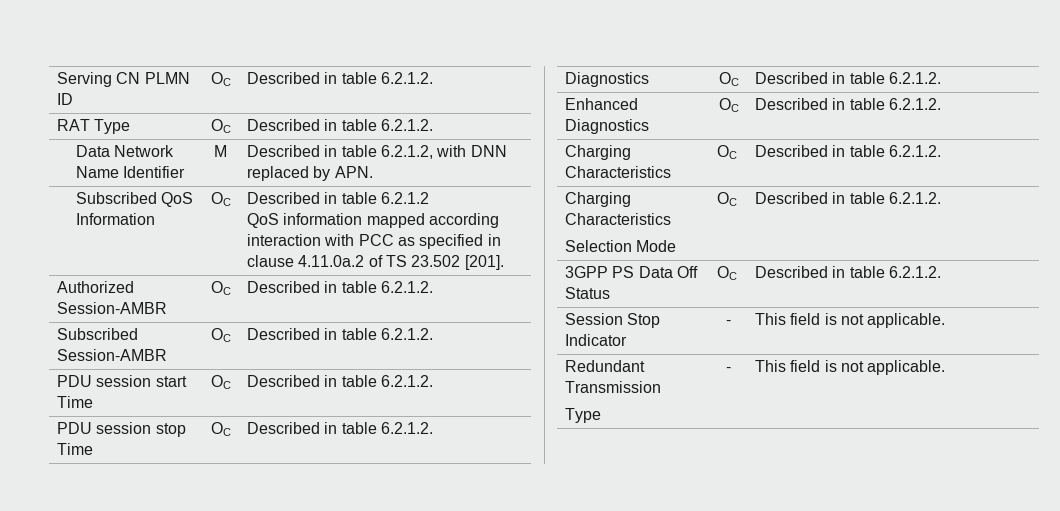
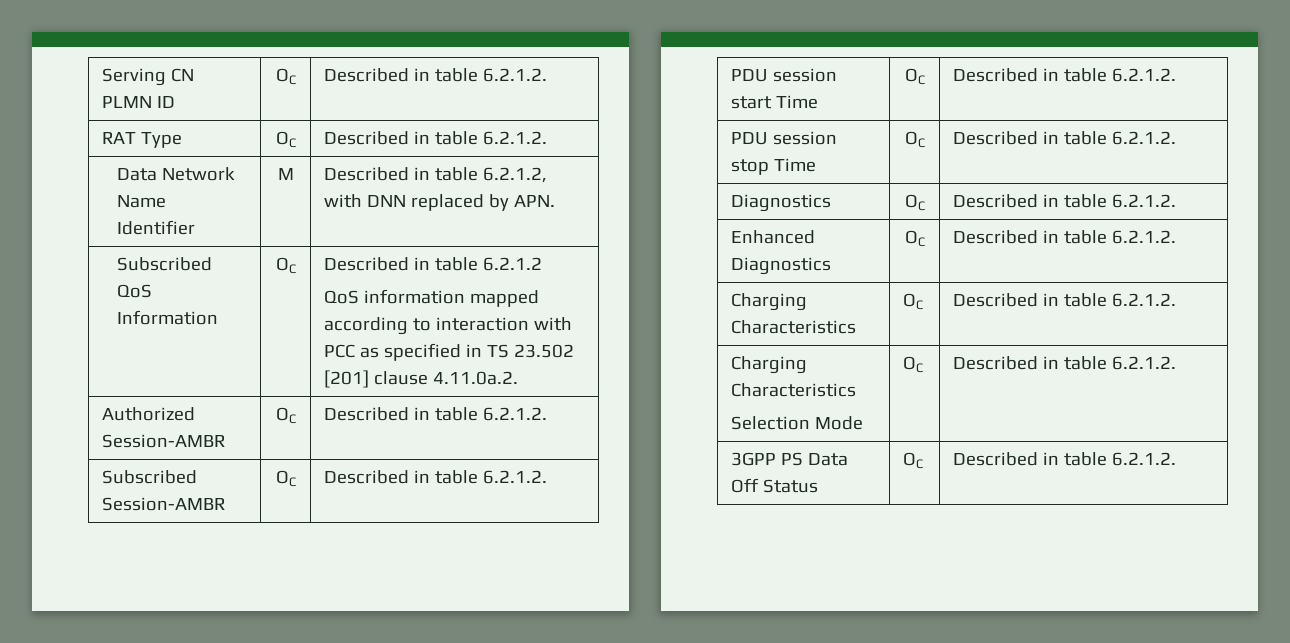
(500, 220) none -> [413,318,432,331] to
[247,255,504,270] clause 4.11.0a.2 of TS 23.502 [201]. -> [487,344,575,358] [324,370,519,388] TS 23.502 [201] clause 4.11.0a.2.
[565,313,661,328] [565,334,628,346] [726,320,731,325] [755,313,946,328] [565,360,646,372] [565,381,662,393] [565,408,602,423] [726,367,731,372] [755,360,946,375] // Session Stop Indicator | - | This field is not applicable. // Redundant Transmission // Type | - | This field is not applicable. -> (1177, 459) none

